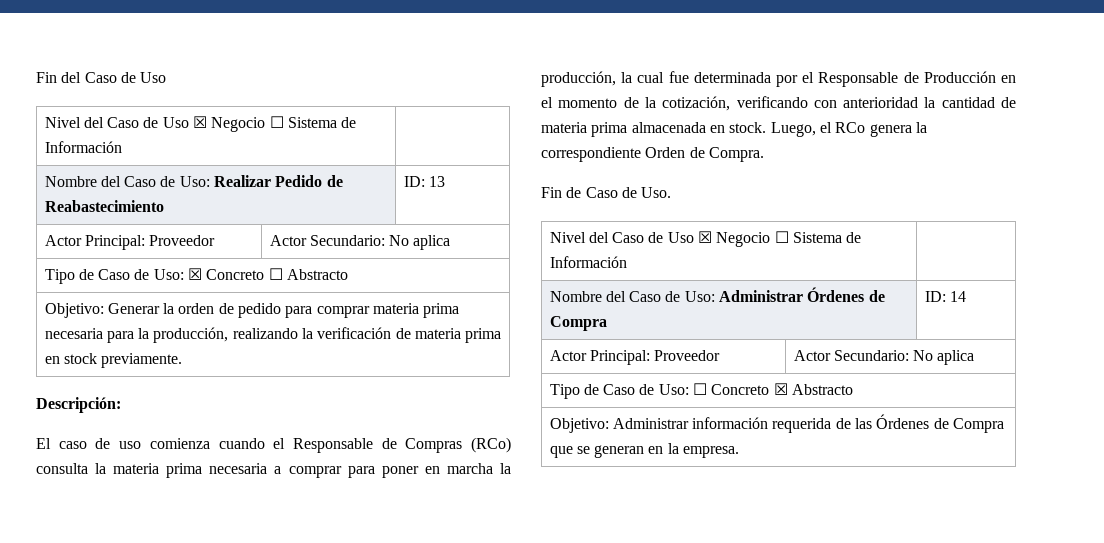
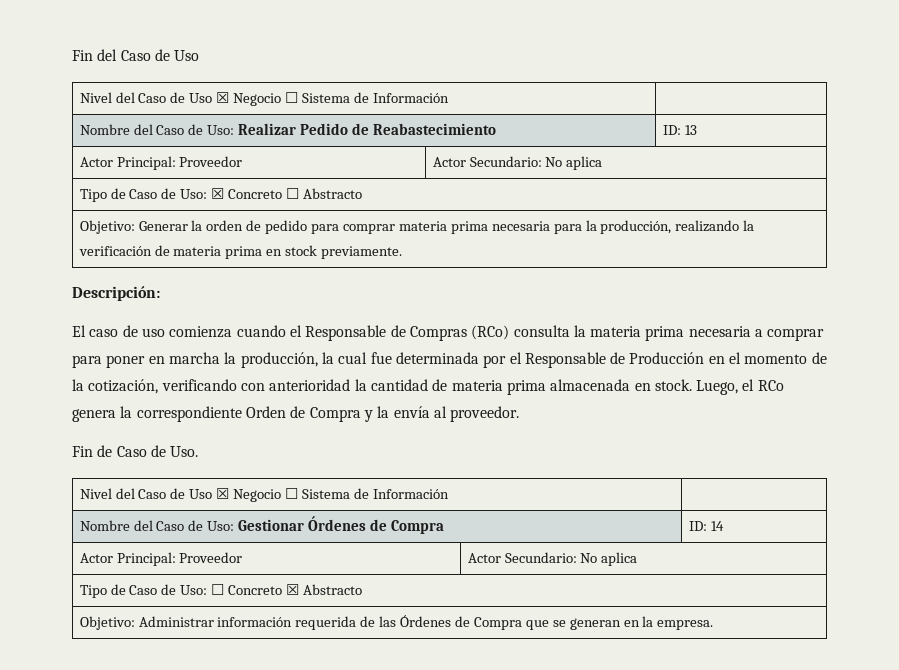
[708,147,764,162] Compra. -> [309,406,520,422] Compra y la envía al proveedor.
[719,290,804,302] Administrar -> [238,519,305,531] Gestionar

